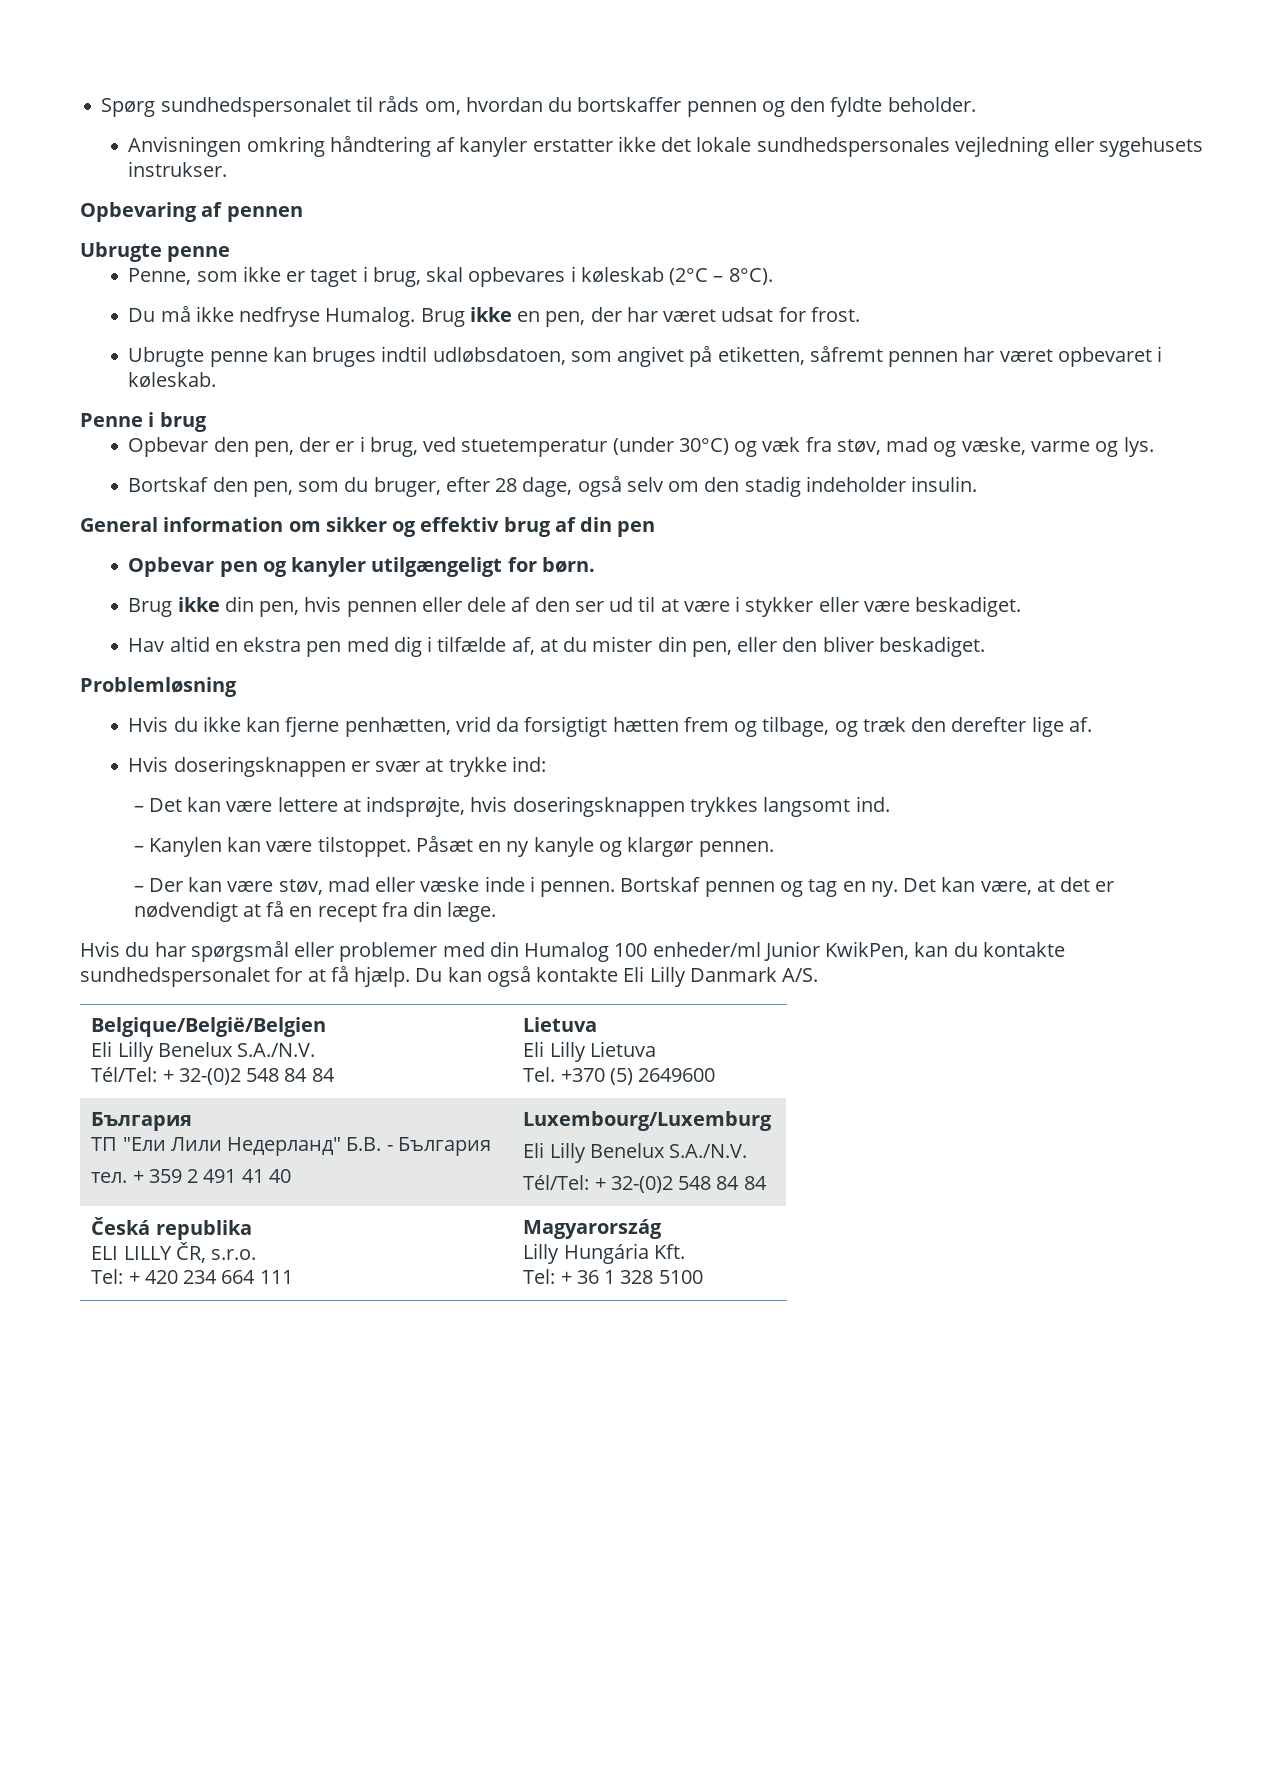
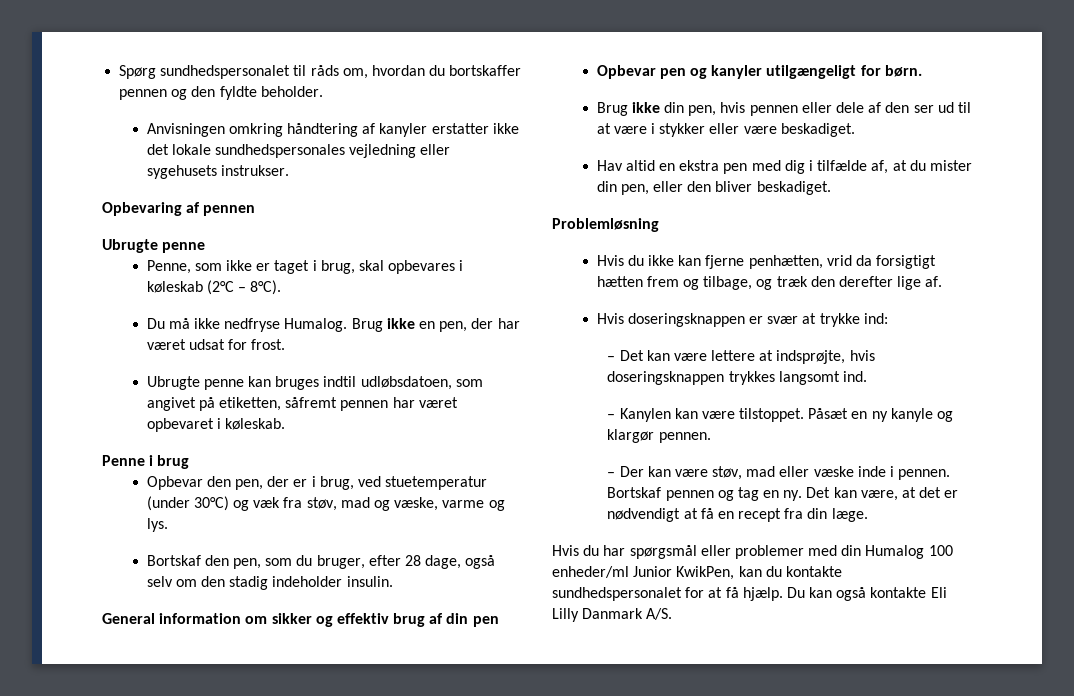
[91,1017,327,1037] [91,1041,316,1062] [91,1067,335,1085] [523,1017,598,1032] [523,1041,656,1062] [523,1067,716,1085] [91,1112,193,1131] [91,1137,491,1156] [91,1169,291,1183] [523,1111,773,1131] [523,1142,748,1163] [523,1175,767,1193] [91,1217,252,1240] [91,1242,257,1263] [91,1269,293,1284] [523,1219,663,1239] [523,1243,685,1264] [523,1269,703,1284] // Belgique/België/Belgien // Eli Lilly Benelux S.A./N.V. // Tél/Tel: + 32-(0)2 548 84 84 | Lietuva // Eli Lilly Lietuva // Tel. +370 (5) 2649600 // България // ТП "Ели Лили Недерланд" Б.В. - България // тел. + 359 2 491 41 40 | Luxembourg/Luxemburg // Eli Lilly Benelux S.A./N.V. // Tél/Tel: + 32-(0)2 548 84 84 // Česká republika // ELI LILLY ČR, s.r.o. // Tel: + 420 234 664 111 | Magyarország // Lilly Hungária Kft. // Tel: + 36 1 328 5100 -> (673, 614) none

